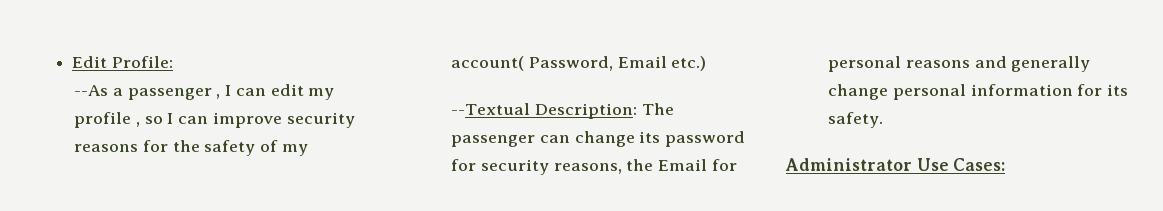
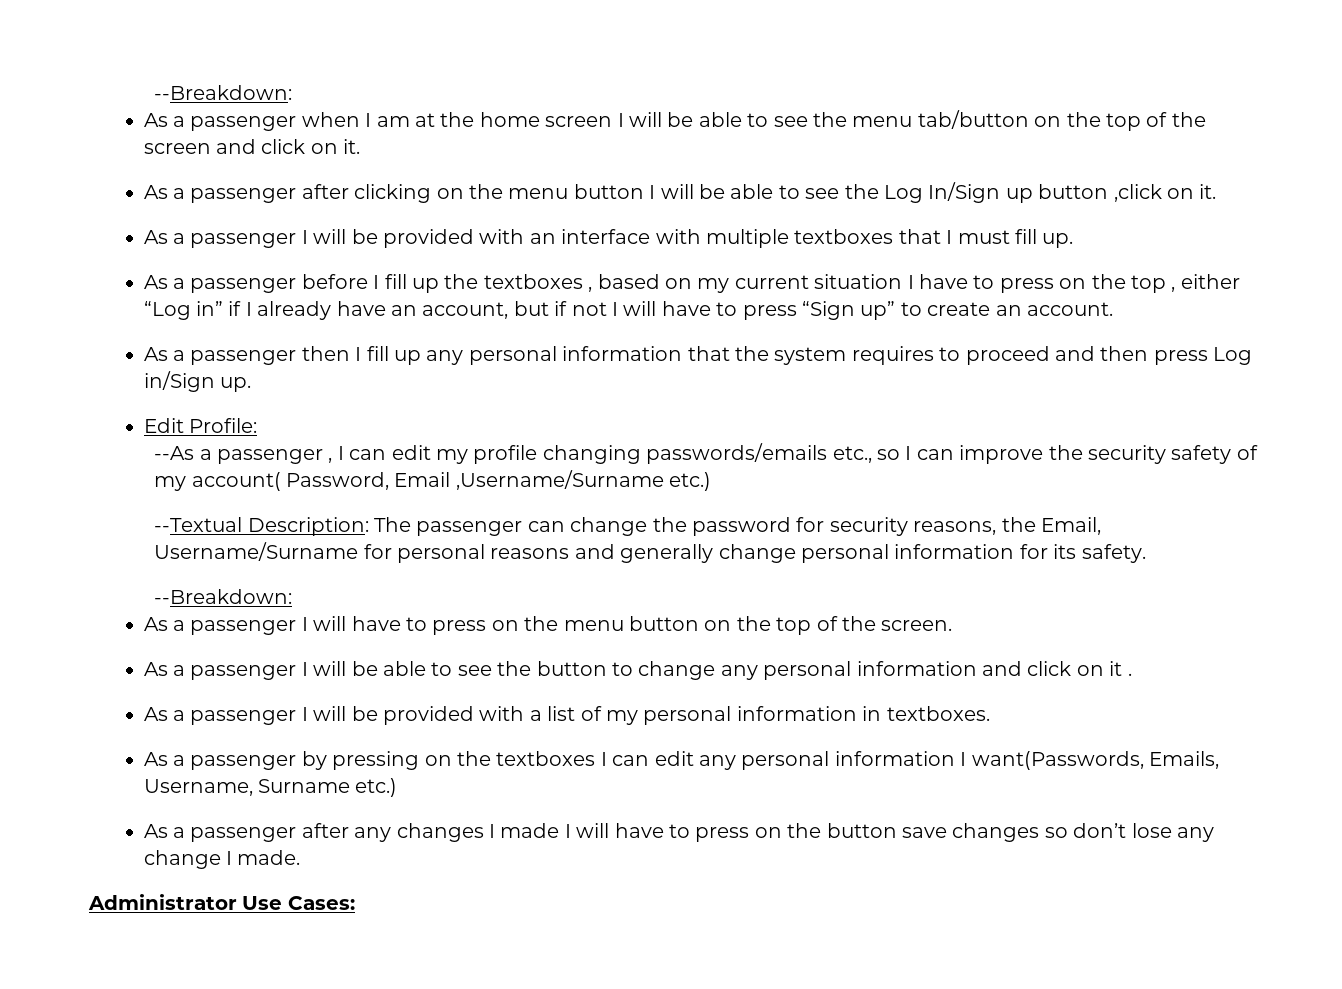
(72, 62) none -> [154,85,293,100] [143,110,1206,131] [143,139,361,154] [143,182,1217,203] [143,229,1074,248] [143,274,1240,293] [143,301,1114,320] [143,346,1253,365] [143,371,252,392] --Breakdown: // As a passenger when I am at the home screen I will be able to see the menu tab/button on the top of the screen and click on it. // As a passenger after clicking on the menu button I will be able to see the Log In/Sign up button ,click on it. // As a passenger I will be provided with an interface with multiple textboxes that I must fill up. // As a passenger before I fill up the textboxes , based on my current situation I have to press on the top , either “Log in” if I already have an account, but if not I will have to press “Sign up” to create an account. // As a passenger then I fill up any personal information that the system requires to proceed and then press Log in/Sign up. //
[135,122,140,127] , -> [542,443,872,464] changing passwords/emails etc.,
[286,112,355,128] [74,140,200,152] security reasons for the -> [1048,445,1167,464] the security
(667, 62) none -> [455,470,664,490] ,Username/Surname
[639,131,661,143] its -> [652,517,687,532] the
[658,159,708,171] Email -> [1041,517,1102,535] [154,542,359,561] Email, Username/Surname
(884, 120) none -> [154,589,293,604] [143,616,953,635] [143,661,1132,680] [143,706,990,725] [143,751,1220,770] [143,778,398,797] [143,823,1215,842] [143,850,301,869] // --Breakdown: // As a passenger I will have to press on the menu button on the top of the screen. // As a passenger I will be able to see the button to change any personal information and click on it . // As a passenger I will be provided with a list of my personal information in textboxes. // As a passenger by pressing on the textboxes I can edit any personal information I want(Passwords, Emails, Username, Surname etc.) // As a passenger after any changes I made I will have to press on the button save changes so don’t lose any change I made.

